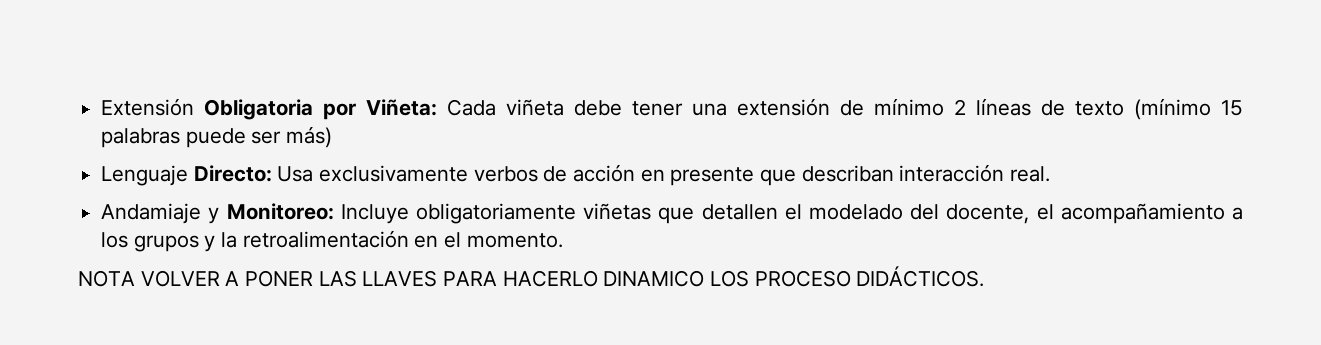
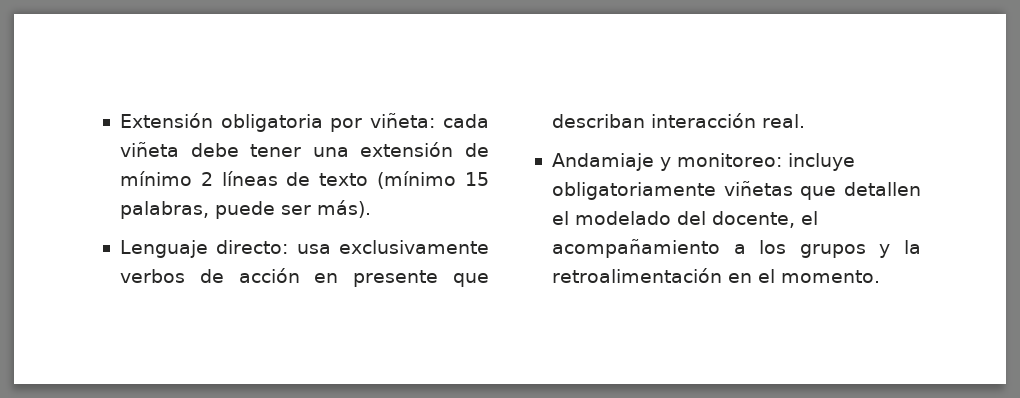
[204,99,497,120] Obligatoria por Viñeta: Cada -> [220,113,489,132] obligatoria por viñeta: cada
[101,128,181,148] palabras -> [119,201,209,219] palabras,
[286,126,333,148] más) -> [316,200,371,218] más).
[193,165,314,182] Directo: Usa -> [216,240,331,254] directo: usa
[226,203,409,224] Monitoreo: Incluye -> [676,153,855,171] monitoreo: incluye
[78,266,985,287] // NOTA VOLVER A PONER LAS LLAVES PARA HACERLO DINAMICO LOS PROCESO DIDÁCTICOS. -> (880, 276) none

